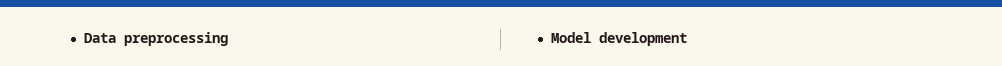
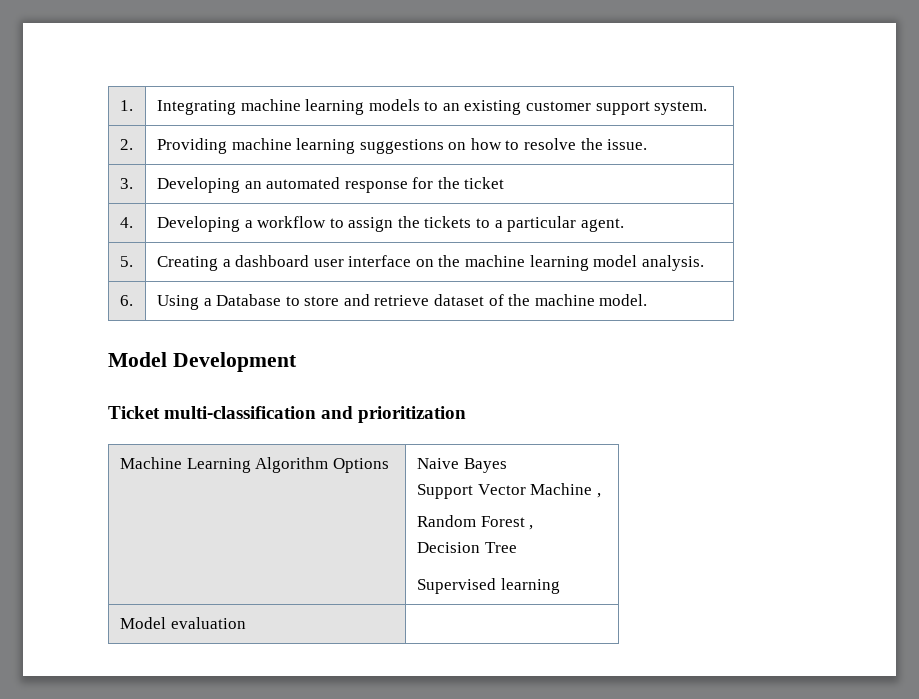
[83,32,228,46] [550,32,687,46] Data preprocessing // Model development -> [119,100,133,111] [156,99,708,115] [119,139,133,150] [156,138,648,154] [119,178,133,189] [156,177,505,193] [119,217,133,228] [156,216,624,232] [119,256,133,267] [156,255,704,271] [119,295,133,306] [156,294,648,310] [108,352,297,372] [108,406,467,423] [119,457,389,473] [416,458,507,473] [416,483,601,499] [416,515,534,530] [416,542,517,553] [416,578,560,594] [119,617,246,629] 1. | Integrating machine learning models to an existing customer support system. // 2. | Providing machine learning suggestions on how to resolve the issue. // 3. | Developing an automated response for the ticket // 4. | Developing a workflow to assign the tickets to a particular agent. // 5. | Creating a dashboard user interface on the machine learning model analysis. // 6. | Using a Database to store and retrieve dataset of the machine model. // Model Development // Ticket multi-classification and prioritization // Machine Learning Algorithm Options | Naive Bayes // Support Vector Machine , // Random Forest , // Decision Tree // Supervised learning // Model evaluation |

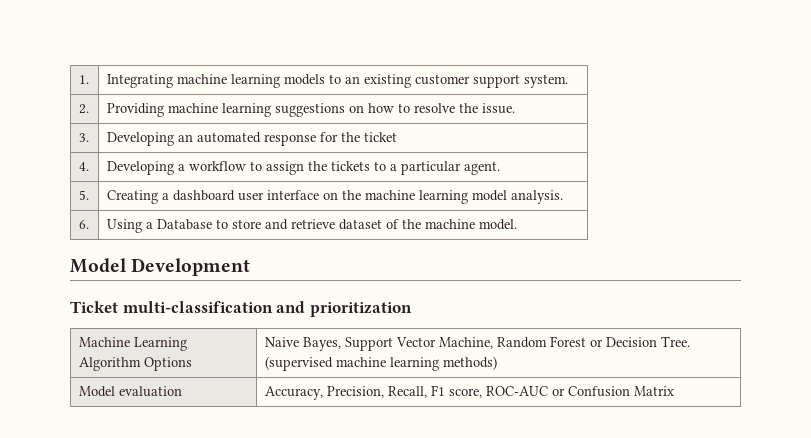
[463,458,507,473] Bayes // -> [302,337,341,351] Bayes,
[530,483,601,498] [416,515,534,530] [416,542,517,553] [416,578,560,594] Machine , // Random Forest , // Decision Tree // Supervised learning -> [438,336,690,349] [264,356,497,371] Machine, Random Forest or Decision Tree. (supervised machine learning methods)
(246, 623) none -> [264,385,674,400] Accuracy, Precision, Recall, F1 score, ROC-AUC or Confusion Matrix

